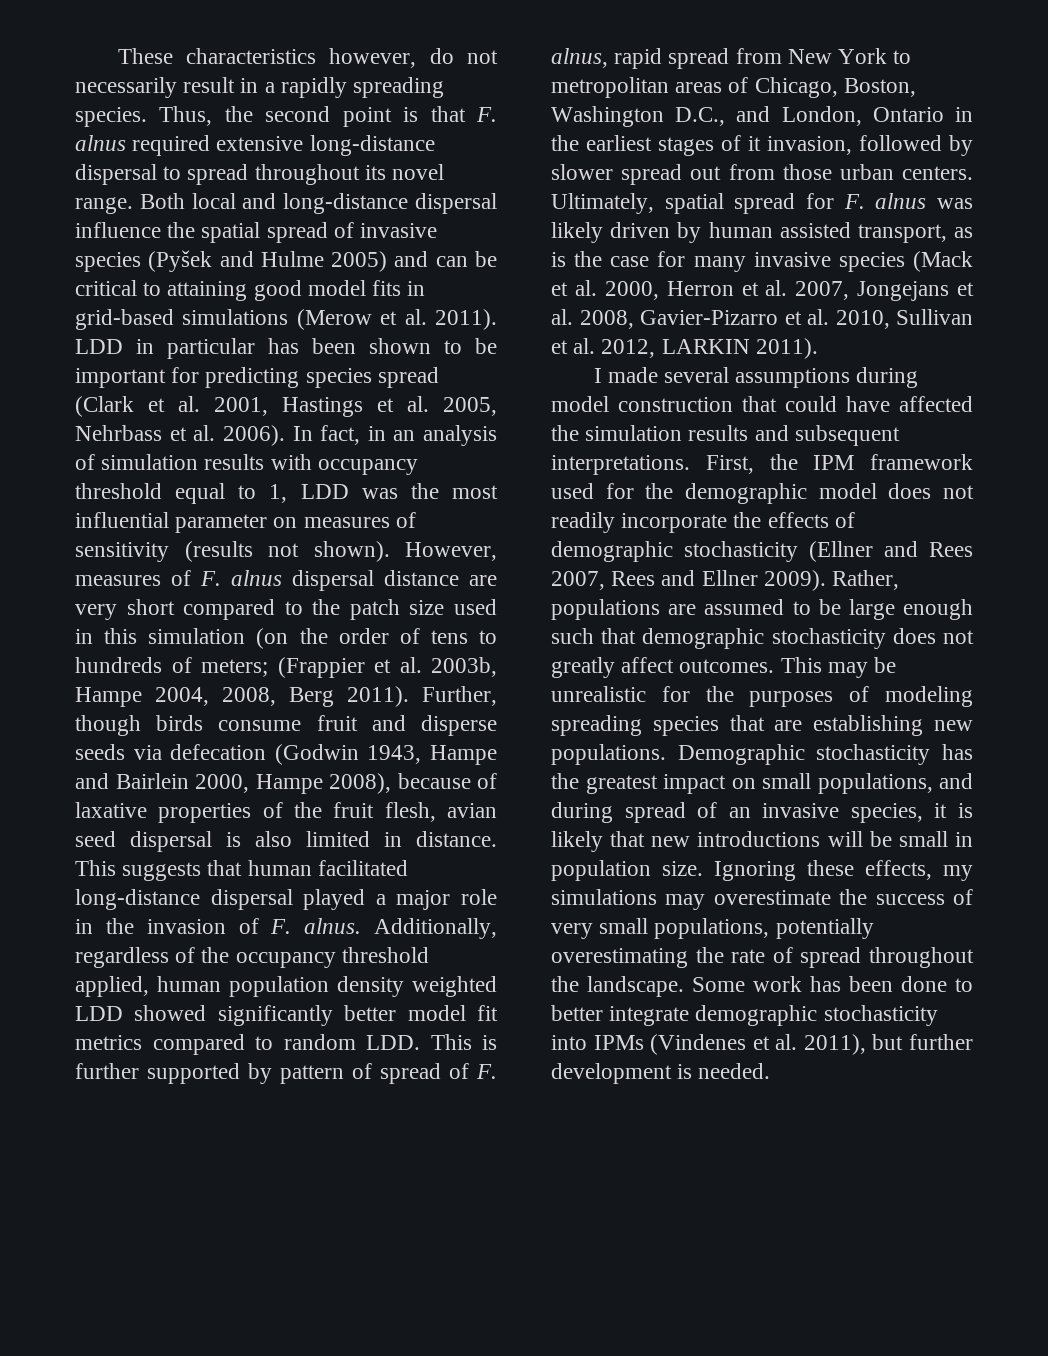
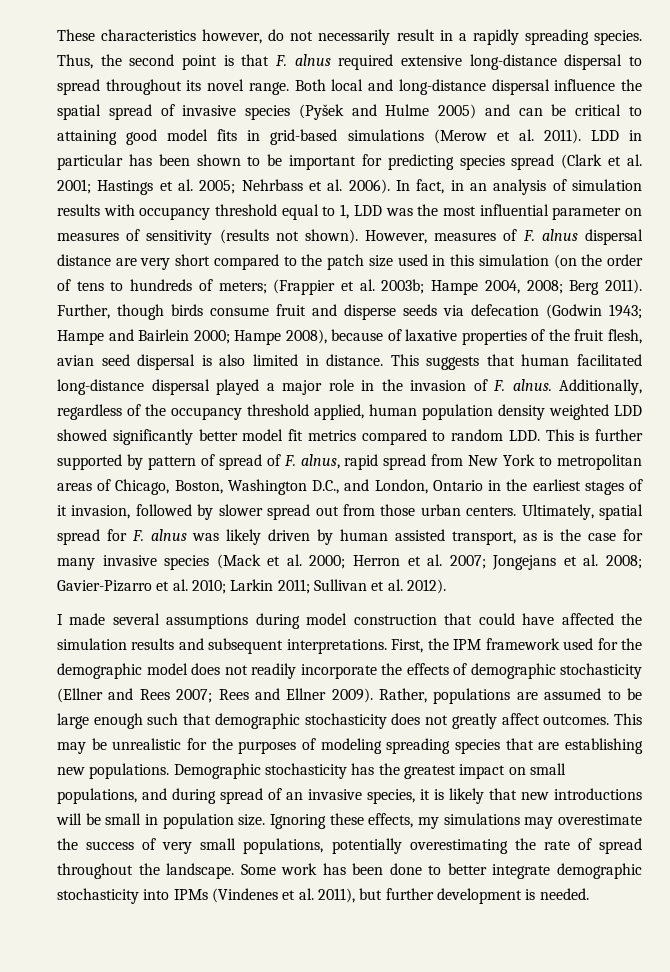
[214,397,268,416] 2001, -> [57,179,91,194] 2001;
[443,397,497,416] 2005, -> [199,180,236,194] 2005;
[431,657,497,677] 2003b, -> [381,279,425,294] 2003b;
[222,687,276,706] 2008, -> [526,280,563,294] 2008;
[367,745,422,764] 1943, -> [609,304,642,319] 1943;
[195,774,249,793] 2000, -> [193,330,230,344] 2000;
[604,281,659,300] 2000, -> [309,555,346,569] 2000;
[795,281,850,300] 2007, -> [449,555,486,569] 2007;
[579,310,634,329] 2008, -> [605,555,642,569] 2008;
[835,309,973,329] [551,338,818,359] 2010, Sullivan et al. 2012, LARKIN 2011). -> [191,579,446,594] 2010; Larkin 2011; Sullivan et al. 2012).
[551,571,605,590] 2007, -> [176,689,213,703] 2007;

